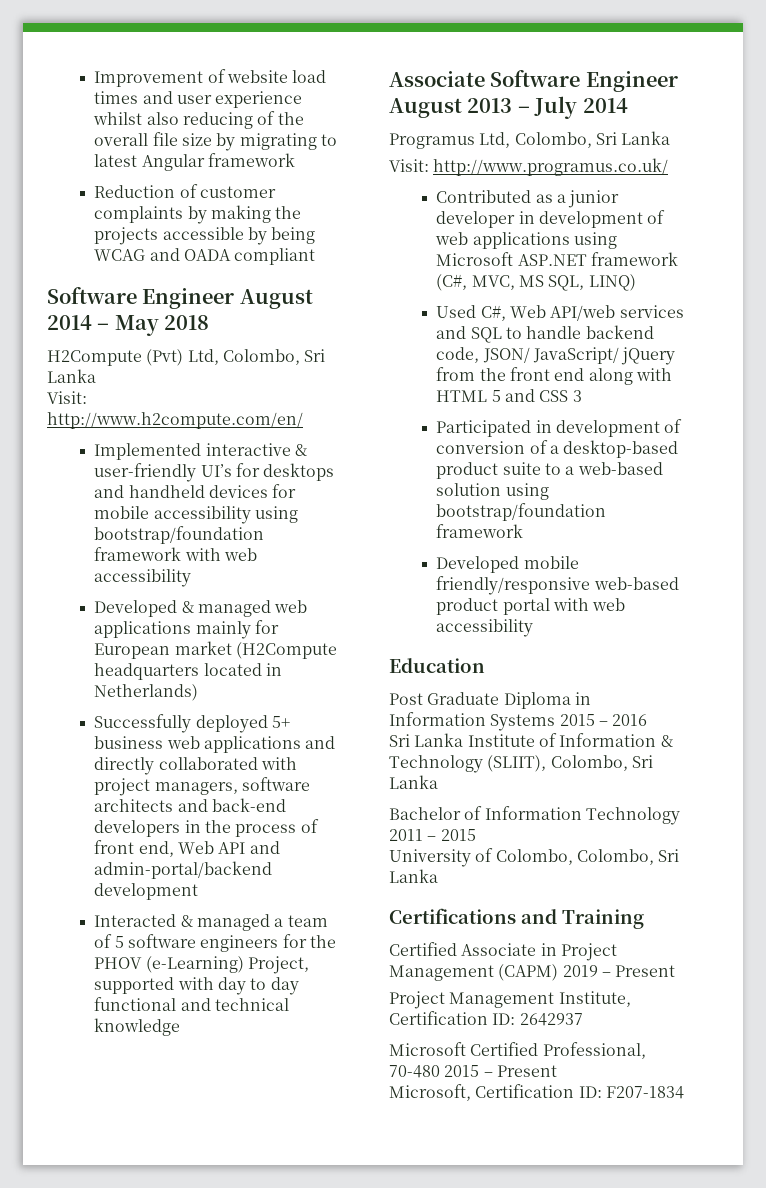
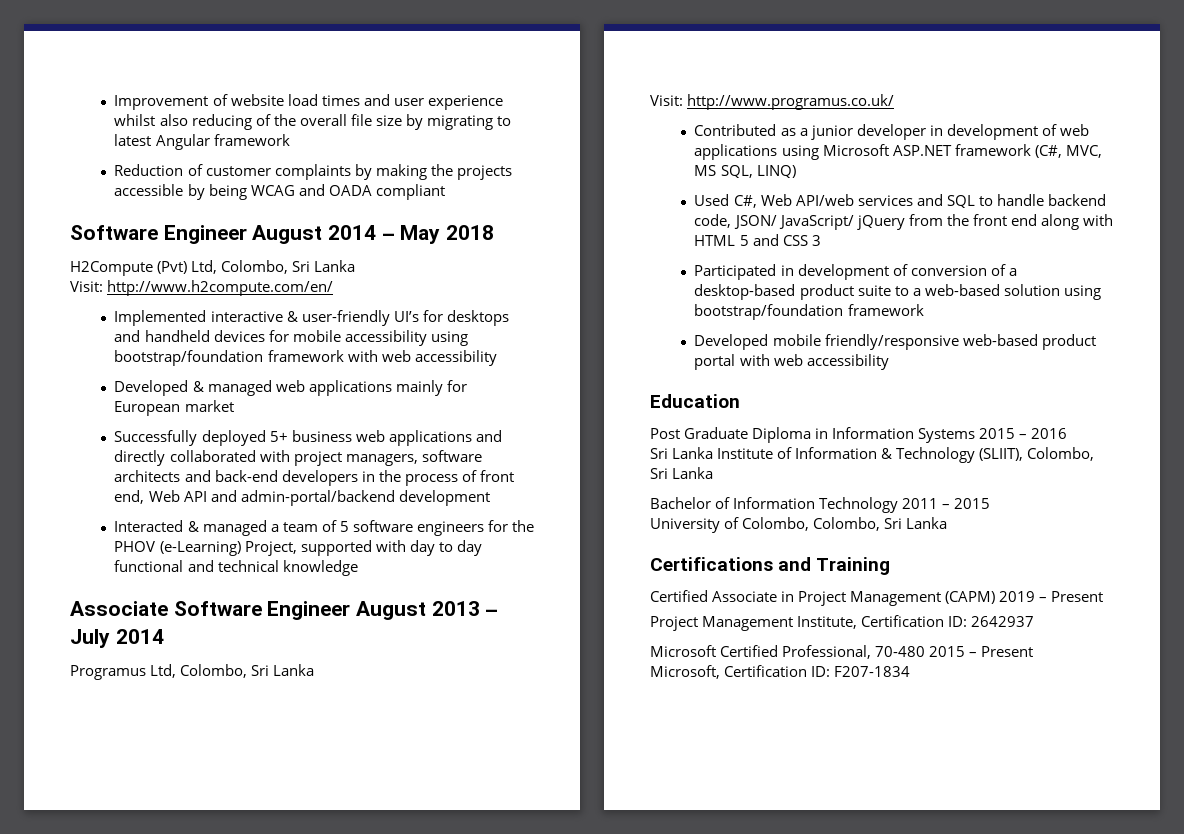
[235,642,337,659] [94,663,282,680] [94,684,199,701] (H2Compute headquarters located in Netherlands) -> (234, 406) none

